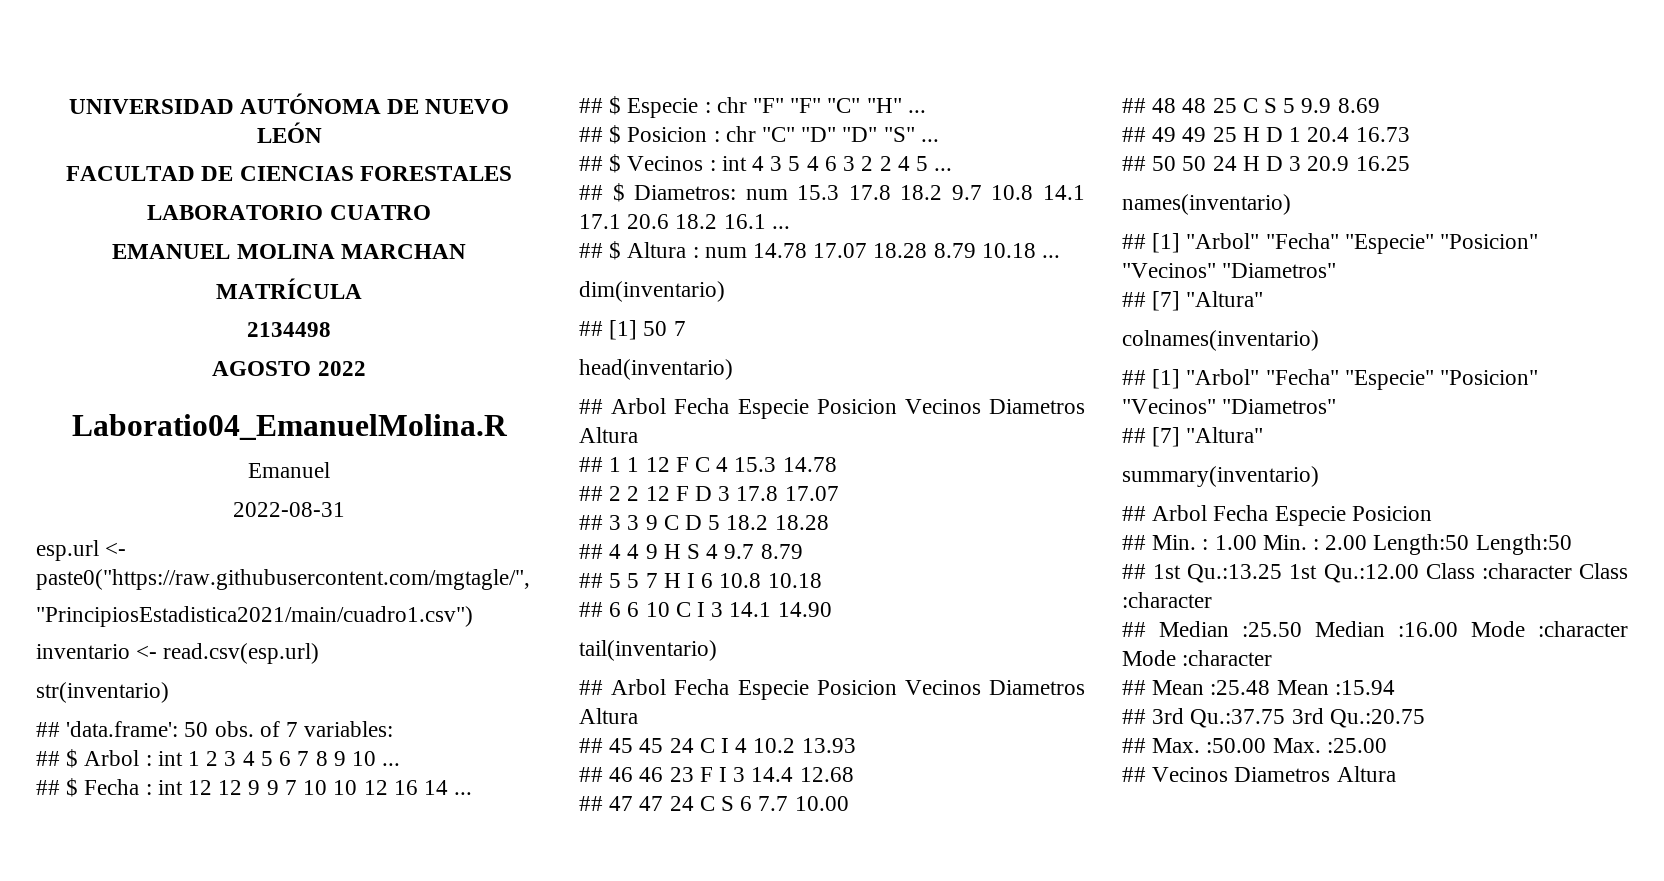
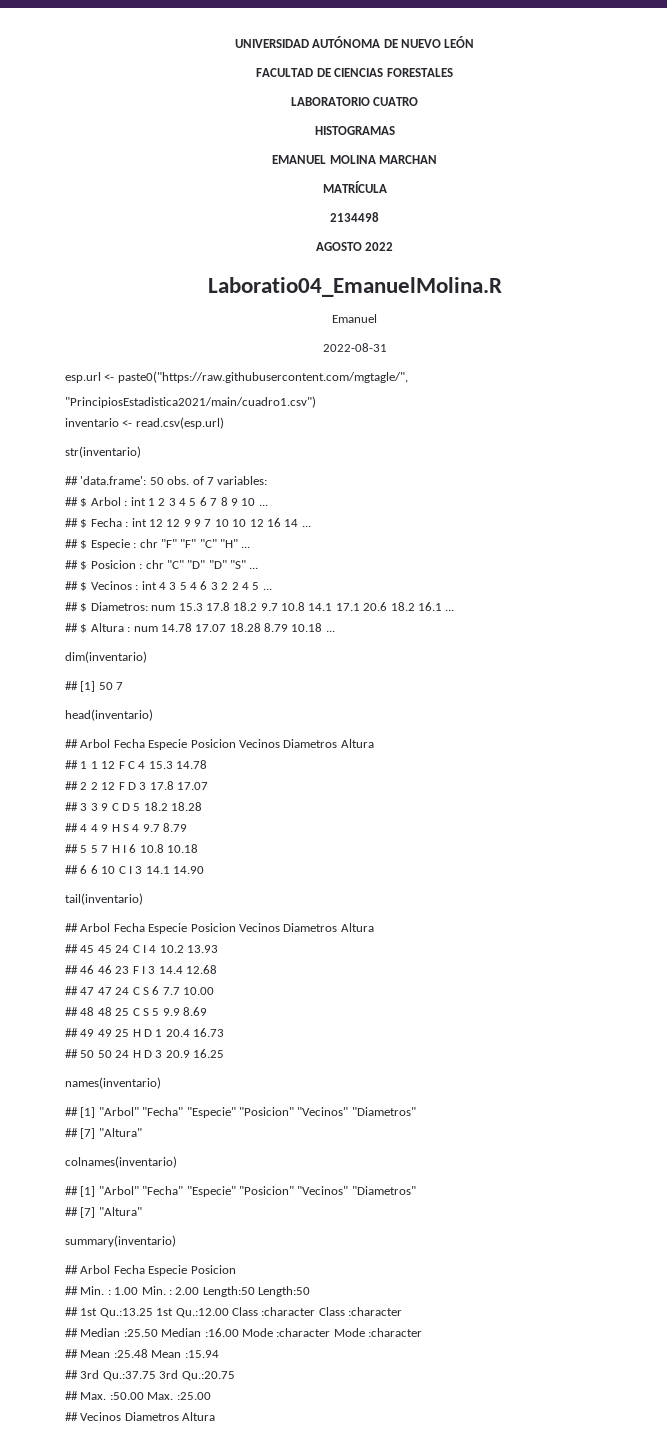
(431, 212) none -> [314,126,395,135] // HISTOGRAMAS

